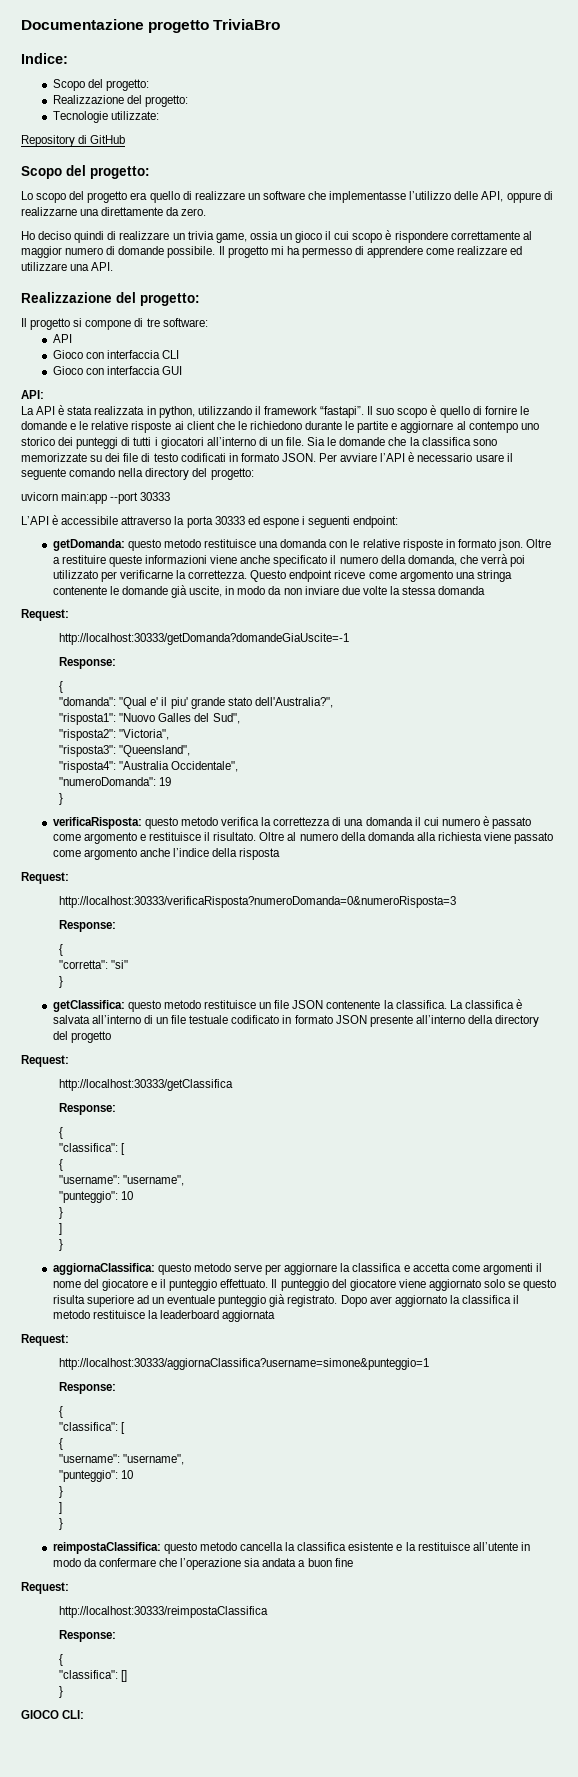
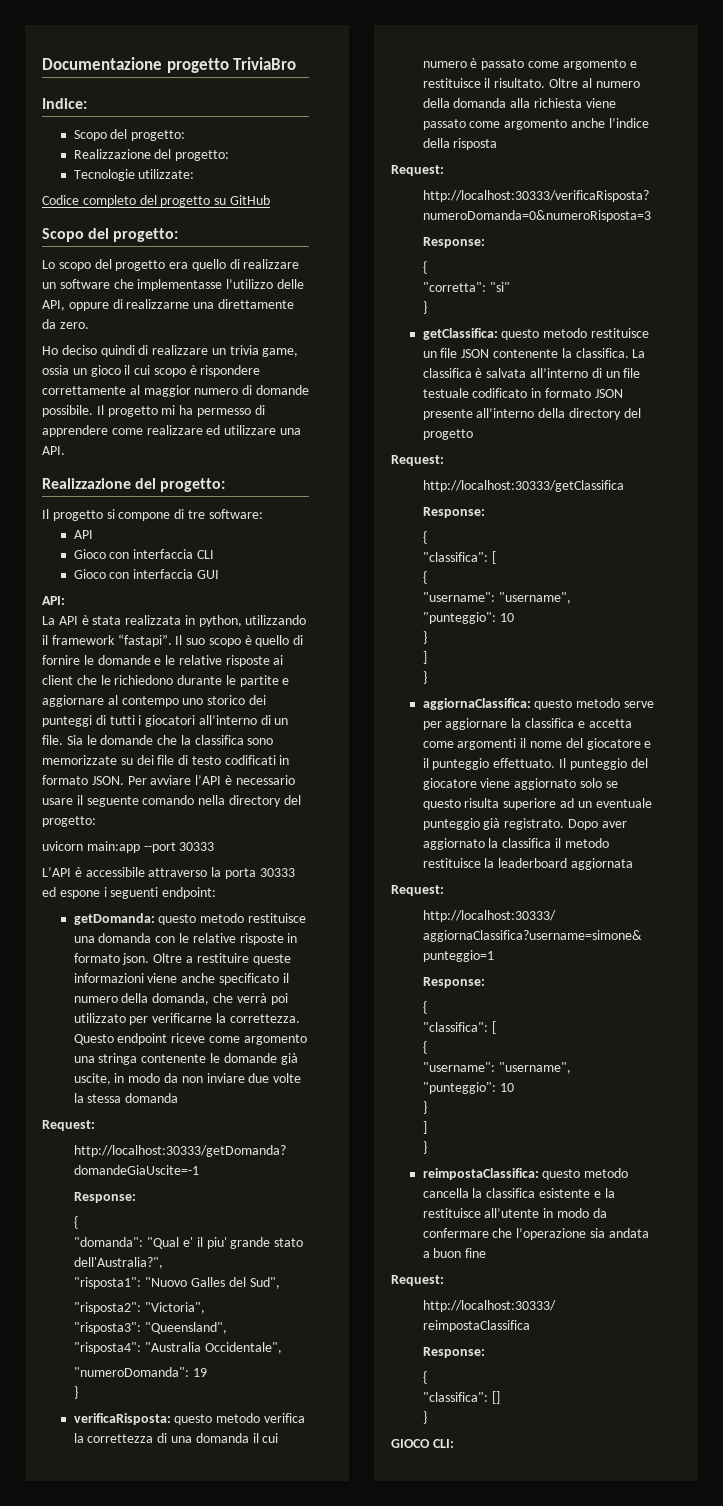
[21,135,88,147] Repository di -> [42,195,227,207] Codice completo del progetto su

